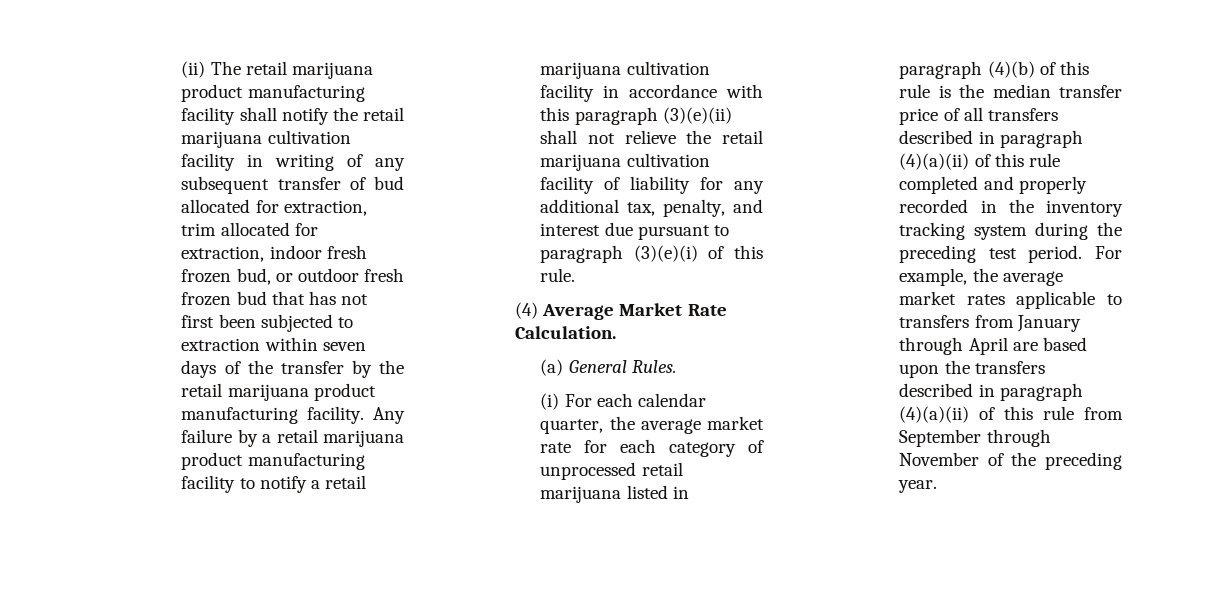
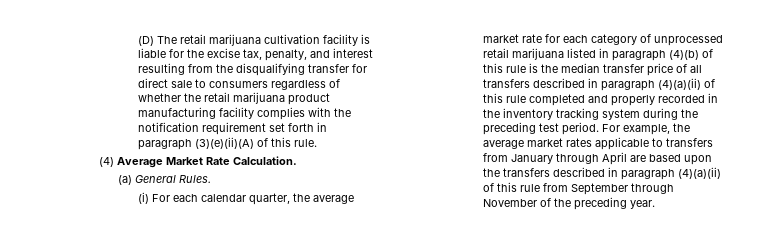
[181,61,206,78] (ii) -> [137,36,154,46] (D)
[181,84,365,102] [181,107,404,125] [181,130,351,148] [181,153,405,171] [181,176,404,194] [181,199,367,216] [181,222,318,236] [181,245,367,262] [181,268,404,285] [181,291,368,306] [181,314,353,332] [181,337,366,351] [181,360,404,378] [181,383,376,401] [181,406,405,424] [181,429,404,447] [181,452,365,470] [181,475,366,493] [540,61,710,79] [540,84,763,102] [540,107,732,125] [540,130,763,144] [540,153,710,171] [540,176,764,194] [540,199,763,217] [540,222,729,240] [540,245,698,263] product manufacturing facility shall notify the retail marijuana cultivation facility in writing of any subsequent transfer of bud allocated for extraction, trim allocated for extraction, indoor fresh frozen bud, or outdoor fresh frozen bud that has not first been subjected to extraction within seven days of the transfer by the retail marijuana product manufacturing facility. Any failure by a retail marijuana product manufacturing facility to notify a retail marijuana cultivation facility in accordance with this paragraph (3)(e)(ii) shall not relieve the retail marijuana cultivation facility of liability for any additional tax, penalty, and interest due pursuant to paragraph (3)(e)(i) -> [263,34,370,46] [137,48,373,61] [137,63,367,76] [137,78,340,90] [137,92,330,105] [137,107,351,120] [137,122,327,135] [137,137,254,150] cultivation facility is liable for the excise tax, penalty, and interest resulting from the disqualifying transfer for direct sale to consumers regardless of whether the retail marijuana product manufacturing facility complies with the notification requirement set forth in paragraph (3)(e)(ii)(A)

